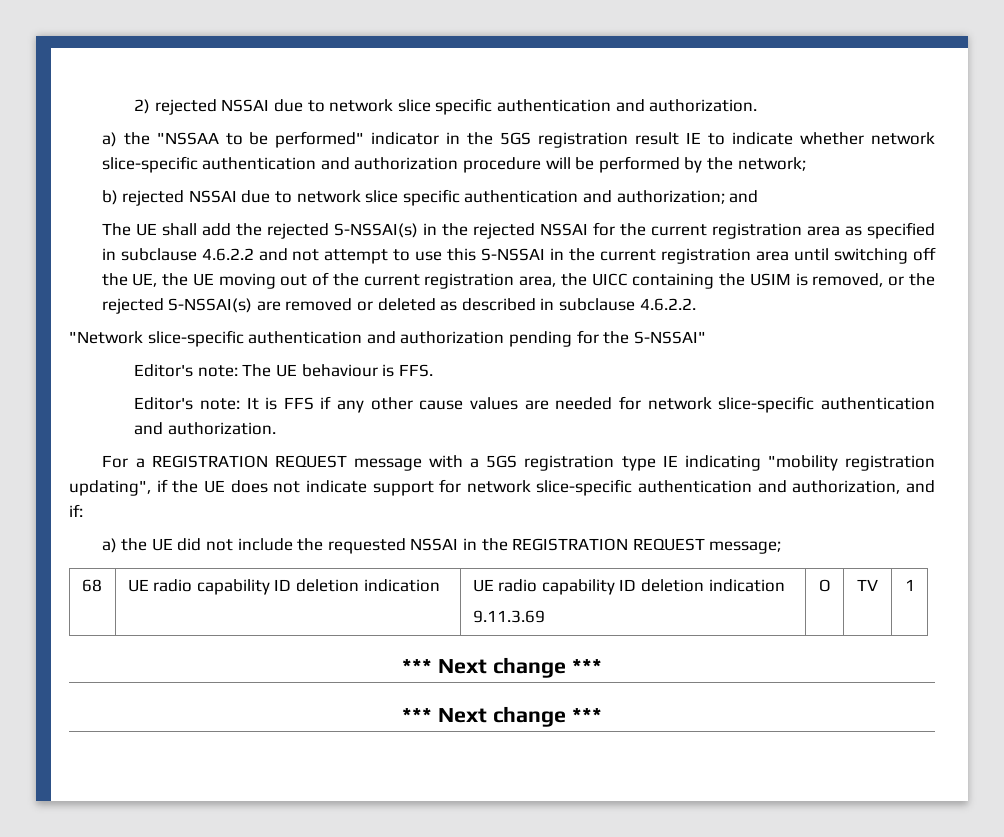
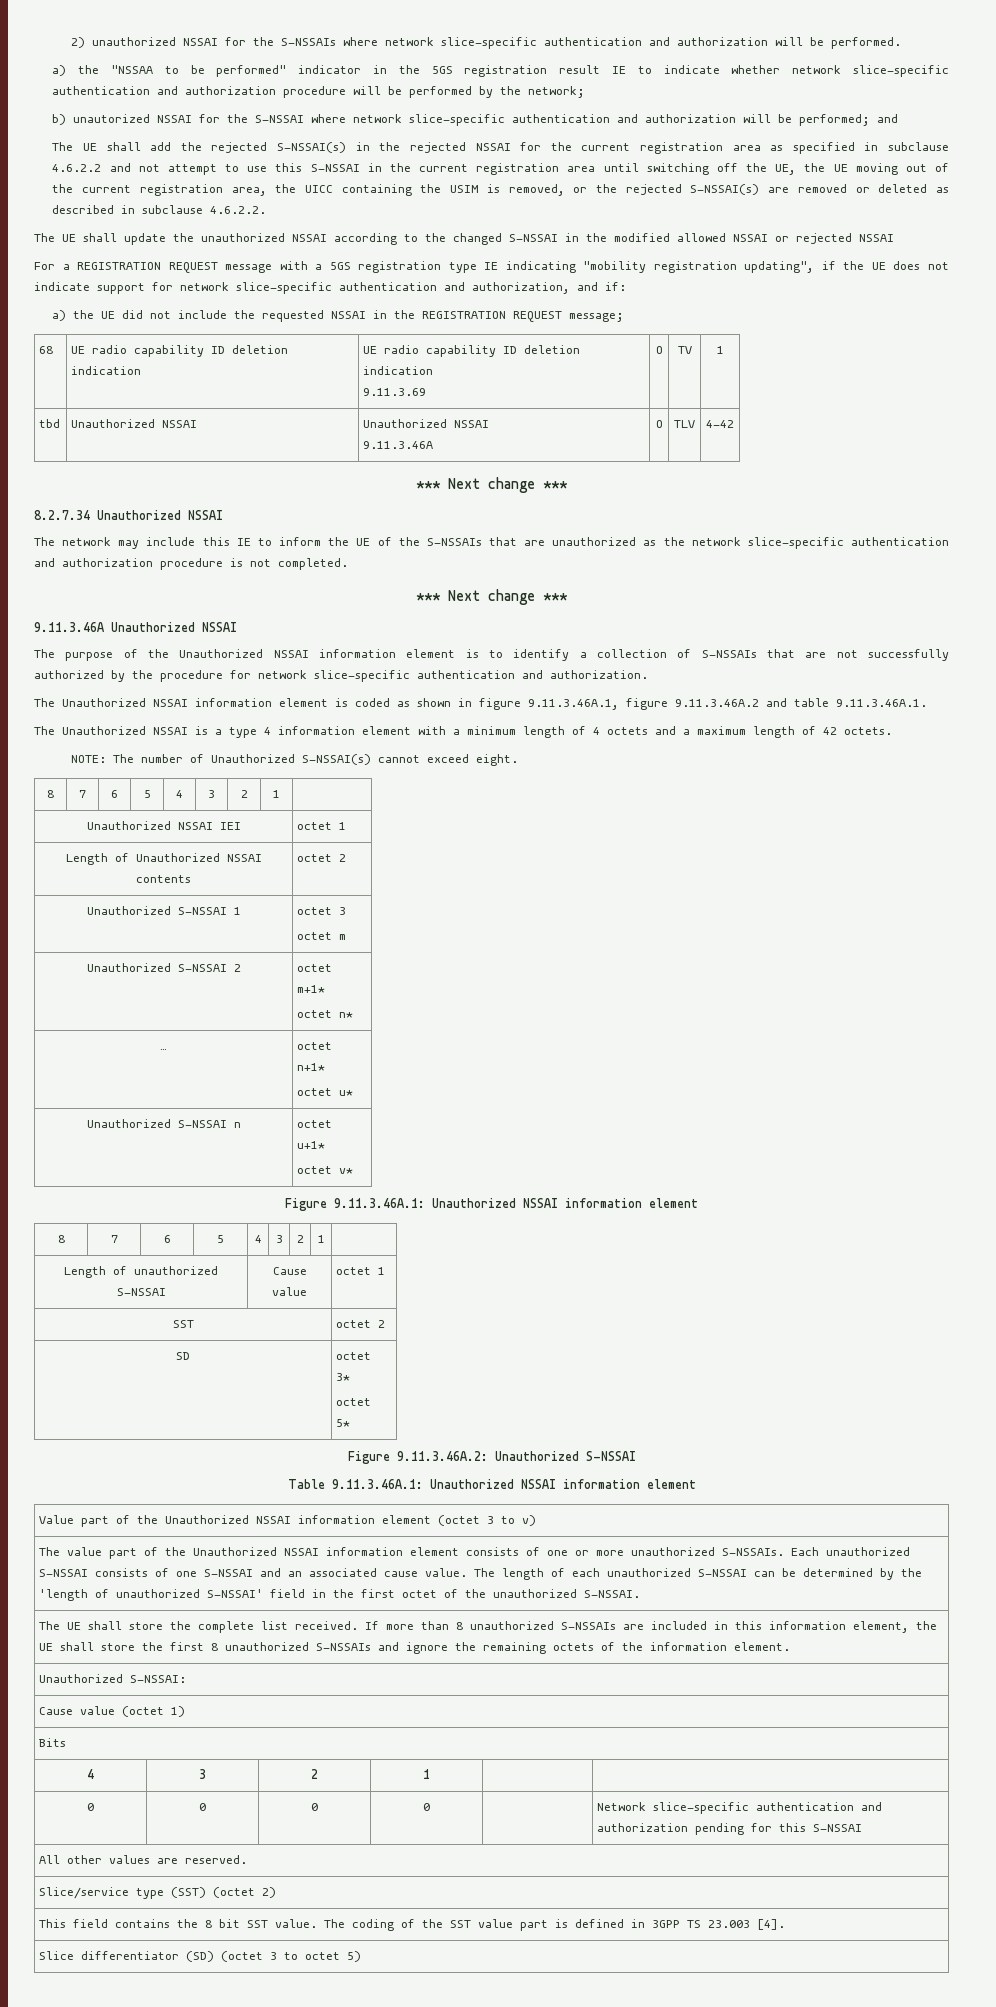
[134,98,758,115] 2) rejected NSSAI due to network slice specific authentication and authorization. -> [70,37,901,49] 2) unauthorized NSSAI for the S-NSSAIs where network slice-specific authentication and authorization will be performed.
[122,189,725,206] rejected NSSAI due to network slice specific authentication and authorization; -> [73,114,871,126] unautorized NSSAI for the S-NSSAI where network slice-specific authentication and authorization will be performed;
[69,330,706,347] [134,364,433,377] [134,396,936,413] [134,422,276,435] "Network slice-specific authentication and authorization pending for the S-NSSAI" // Editor's note: The UE behaviour is FFS. // Editor's note: It is FFS if any other cause values are needed for network slice-specific authentication and authorization. -> [34,233,894,245] The UE shall update the unauthorized NSSAI according to the changed S-NSSAI in the modified allowed NSSAI or rejected NSSAI
[402,657,602,678] [402,706,602,727] // *** Next change *** // *** Next change *** -> [39,419,61,428] [71,419,198,428] [363,419,490,428] [363,441,434,449] [655,420,663,428] [674,420,695,428] [706,420,734,428] [416,477,568,493] [34,510,223,520] [34,537,949,549] [34,558,348,570] [416,589,568,605] [34,622,237,632] [34,649,950,661] [34,670,648,682] [34,698,927,710] [34,726,892,738] [70,754,518,766] [47,790,54,798] [79,790,86,798] [111,790,119,798] [143,790,151,798] [176,790,183,798] [208,790,215,798] [240,790,248,798] [273,790,280,798] [86,821,241,830] [297,822,347,830] [65,853,262,865] [136,875,191,883] [297,854,347,862] [86,906,241,915] [297,907,347,915] [297,932,347,940] [86,963,241,972] [297,964,333,972] [297,985,326,993] [297,1010,354,1018] [160,1049,167,1050] [297,1042,333,1050] [297,1063,326,1071] [297,1088,354,1096] [86,1119,241,1128] [297,1120,333,1128] [297,1141,326,1149] [297,1166,354,1174] [285,1198,698,1211] [57,1235,65,1243] [110,1235,118,1243] [163,1235,171,1243] [217,1235,224,1243] [254,1235,262,1243] [275,1235,283,1243] [296,1235,304,1243] [317,1235,325,1243] [63,1266,218,1278] [116,1288,166,1296] [272,1267,307,1275] [272,1287,307,1296] [336,1267,386,1275] [172,1320,194,1328] [336,1320,386,1328] [176,1352,190,1360] [336,1352,372,1360] [336,1373,351,1381] [336,1398,372,1406] [336,1419,351,1427] [347,1451,636,1464] [287,1479,696,1489] [39,1515,537,1527] [39,1547,911,1559] [39,1568,923,1580] [39,1589,641,1601] [39,1621,938,1633] [39,1642,791,1654] [39,1674,187,1683] [39,1706,186,1717] [39,1738,67,1747] [87,1769,94,1779] [199,1769,206,1779] [311,1769,318,1779] [423,1769,430,1779] [87,1803,94,1811] [199,1803,206,1811] [311,1803,318,1811] [423,1803,430,1811] [597,1802,883,1814] [597,1823,863,1835] [39,1855,248,1864] [39,1887,277,1899] [39,1919,786,1931] [39,1951,362,1962] // tbd | Unauthorized NSSAI | Unauthorized NSSAI // 9.11.3.46A | O | TLV | 4-42 // *** Next change *** // 8.2.7.34 Unauthorized NSSAI // The network may include this IE to inform the UE of the S-NSSAIs that are unauthorized as the network slice-specific authentication and authorization procedure is not completed. // *** Next change *** // 9.11.3.46A Unauthorized NSSAI // The purpose of the Unauthorized NSSAI information element is to identify a collection of S-NSSAIs that are not successfully authorized by the procedure for network slice-specific authentication and authorization. // The Unauthorized NSSAI information element is coded as shown in figure 9.11.3.46A.1, figure 9.11.3.46A.2 and table 9.11.3.46A.1. // The Unauthorized NSSAI is a type 4 information element with a minimum length of 4 octets and a maximum length of 42 octets. // NOTE: The number of Unauthorized S-NSSAI(s) cannot exceed eight. // 8 | 7 | 6 | 5 | 4 | 3 | 2 | 1 | // Unauthorized NSSAI IEI | octet 1 // Length of Unauthorized NSSAI contents | octet 2 // Unauthorized S-NSSAI 1 | octet 3 // octet m // Unauthorized S-NSSAI 2 | octet m+1* // octet n* // … | octet n+1* // octet u* // Unauthorized S-NSSAI n | octet u+1* // octet v* // Figure 9.11.3.46A.1: Unauthorized NSSAI information element // 8 | 7 | 6 | 5 | 4 | 3 | 2 | 1 | // Length of unauthorized S-NSSAI | Cause value | octet 1 // SST | octet 2 // SD | octet 3* // octet 5* // Figure 9.11.3.46A.2: Unauthorized S-NSSAI // Table 9.11.3.46A.1: Unauthorized NSSAI information element // Value part of the Unauthorized NSSAI information element (octet 3 to v) // The value part of the Unauthorized NSSAI information element consists of one or more unauthorized S-NSSAIs. Each unauthorized S-NSSAI consists of one S-NSSAI and an associated cause value. The length of each unauthorized S-NSSAI can be determined by the 'length of unauthorized S-NSSAI' field in the first octet of the unauthorized S-NSSAI. // The UE shall store the complete list received. If more than 8 unauthorized S-NSSAIs are included in this information element, the UE shall store the first 8 unauthorized S-NSSAIs and ignore the remaining octets of the information element. // Unauthorized S-NSSAI: // Cause value (octet 1) // Bits // 4 | 3 | 2 | 1 | | // 0 | 0 | 0 | 0 | | Network slice-specific authentication and authorization pending for this S-NSSAI // All other values are reserved. // Slice/service type (SST) (octet 2) // This field contains the 8 bit SST value. The coding of the SST value part is defined in 3GPP TS 23.003 [4]. // Slice differentiator (SD) (octet 3 to octet 5)

